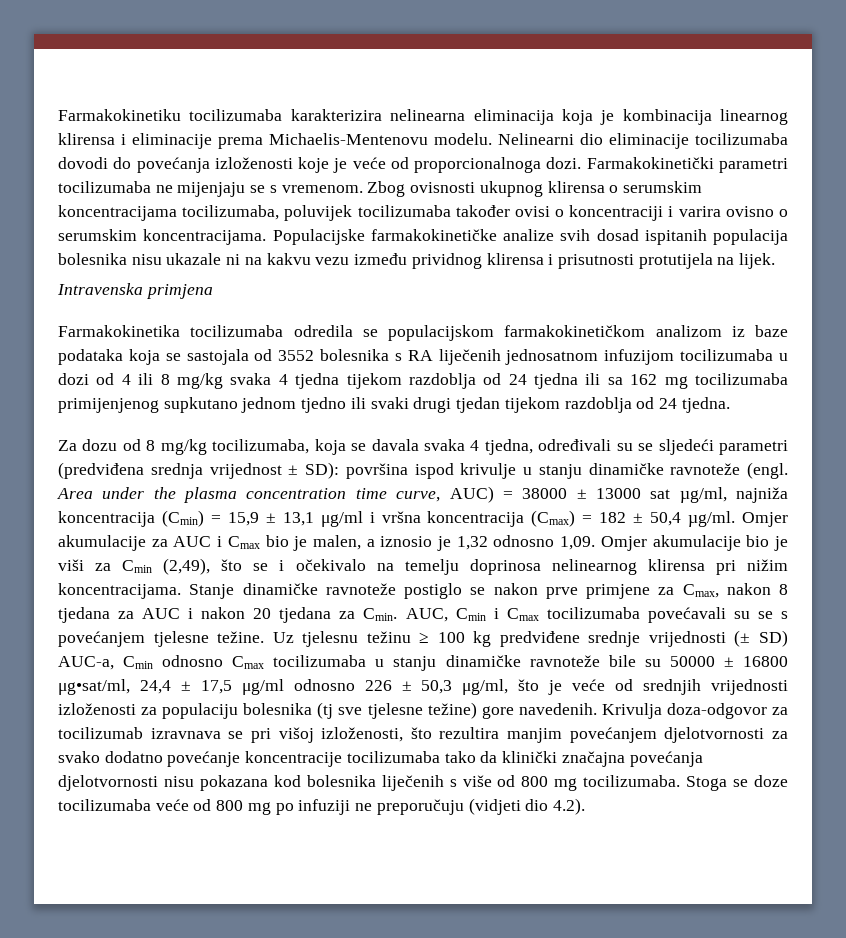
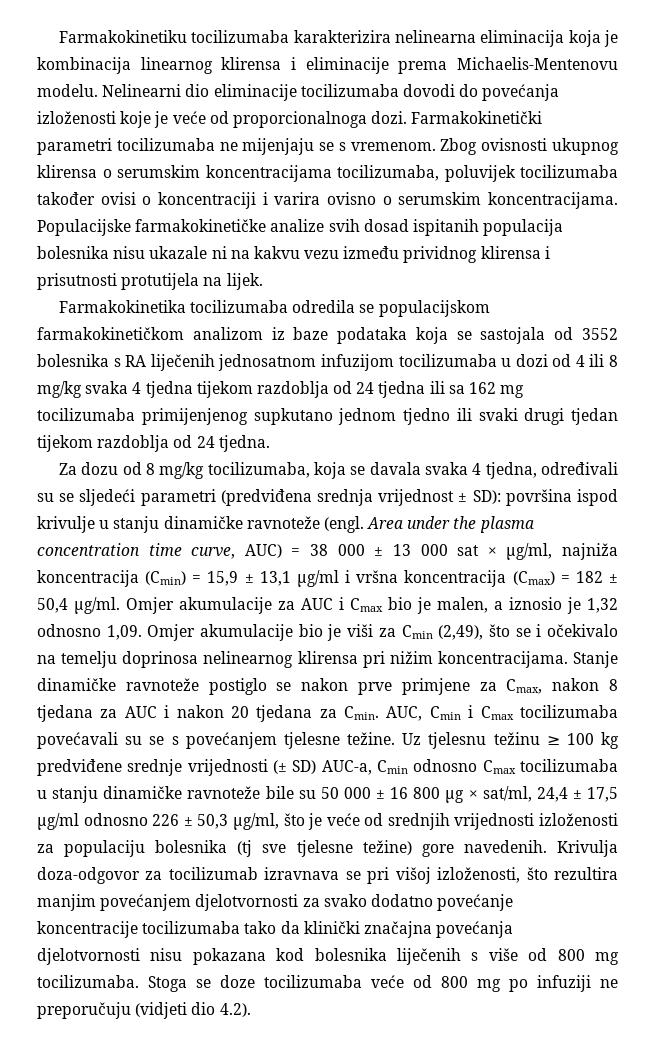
[57,283,213,299] // Intravenska primjena -> (263, 281) none
[522,488,671,499] 38000 ± 13000 sat -> [310,544,497,556] 38 000 ± 13 000 sat ×
[669,656,789,667] [58,679,130,695] 50000 ± 16800 μg•sat/ml, -> [320,786,532,803] 50 000 ± 16 800 μg × sat/ml,

